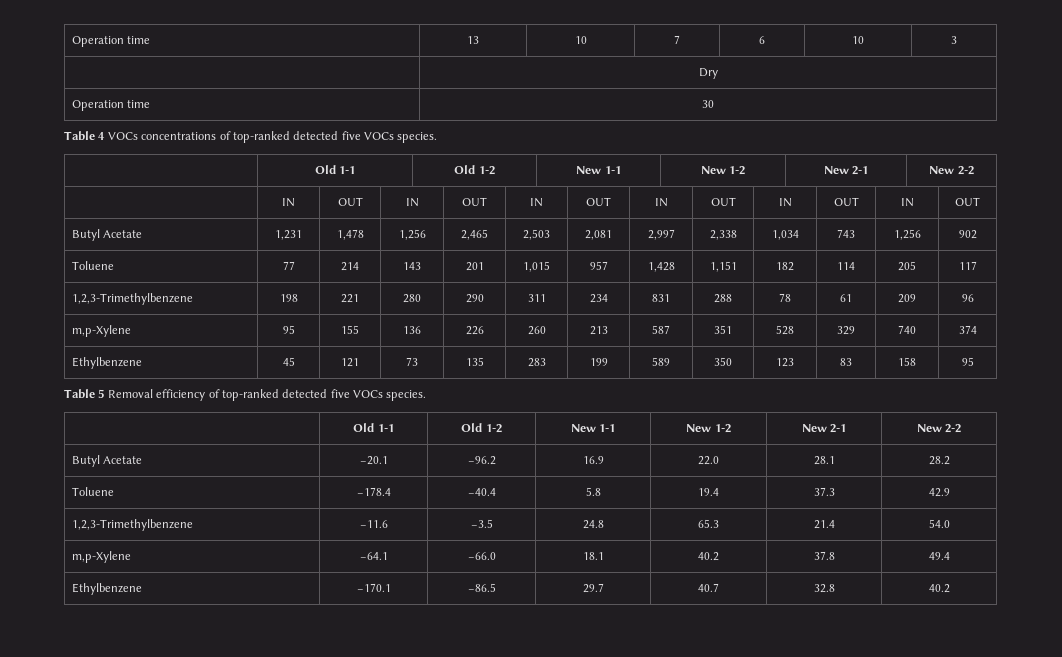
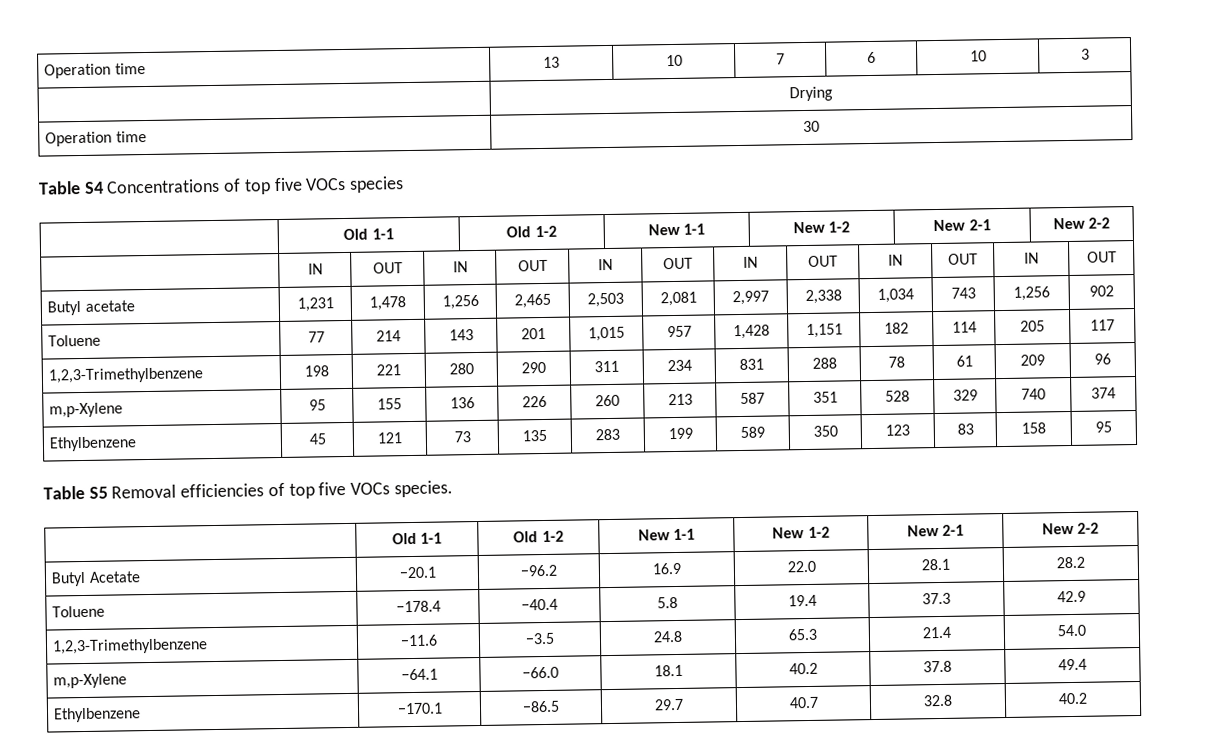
[698,68,718,79] Dry -> [788,86,833,102] Drying
[98,131,438,143] 4 VOCs concentrations of top-ranked detected five VOCs species. -> [83,176,405,195] S4 Concentrations of top five VOCs species
[103,230,143,238] Acetate -> [84,300,135,312] acetate
[98,389,328,401] 5 Removal efficiency of top-ranked detected -> [88,482,315,499] S5 Removal efficiencies of top

